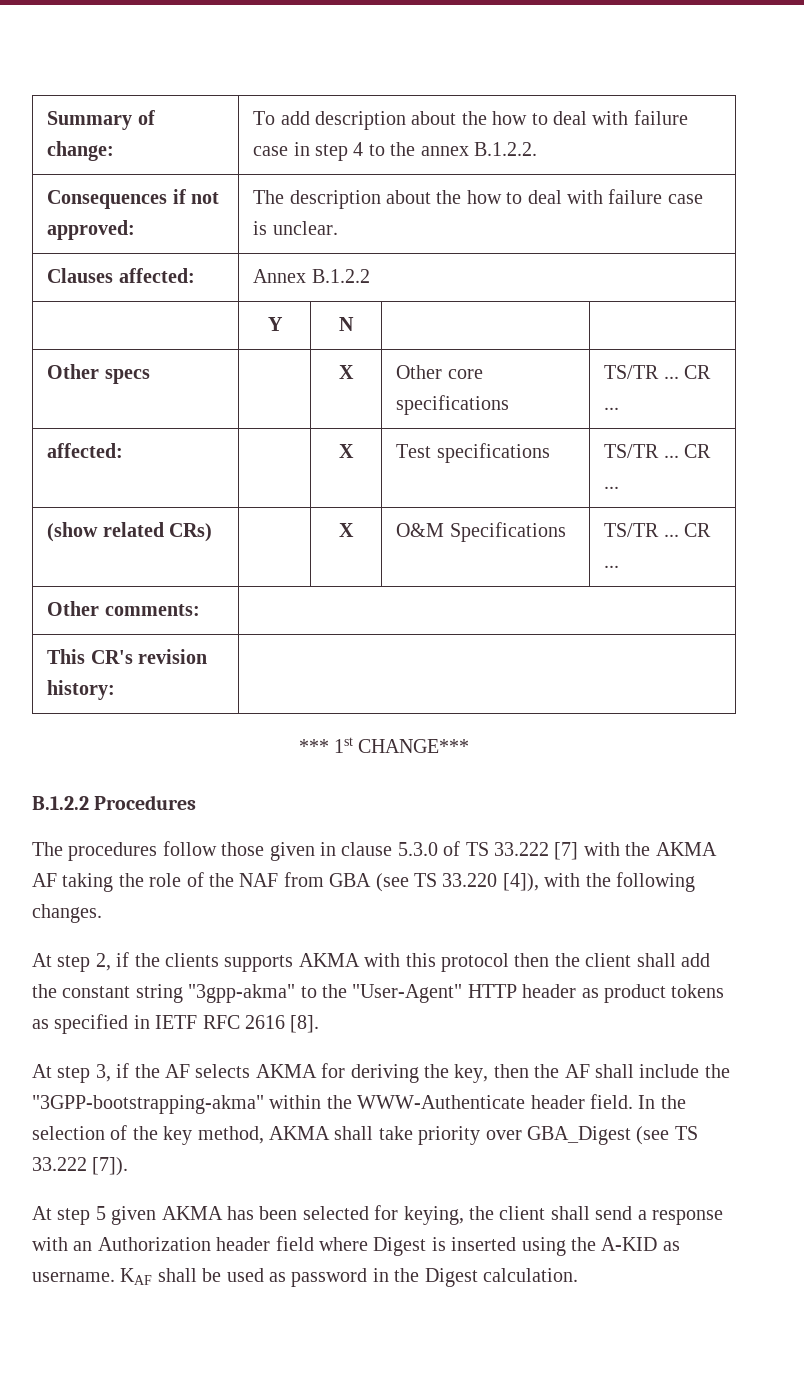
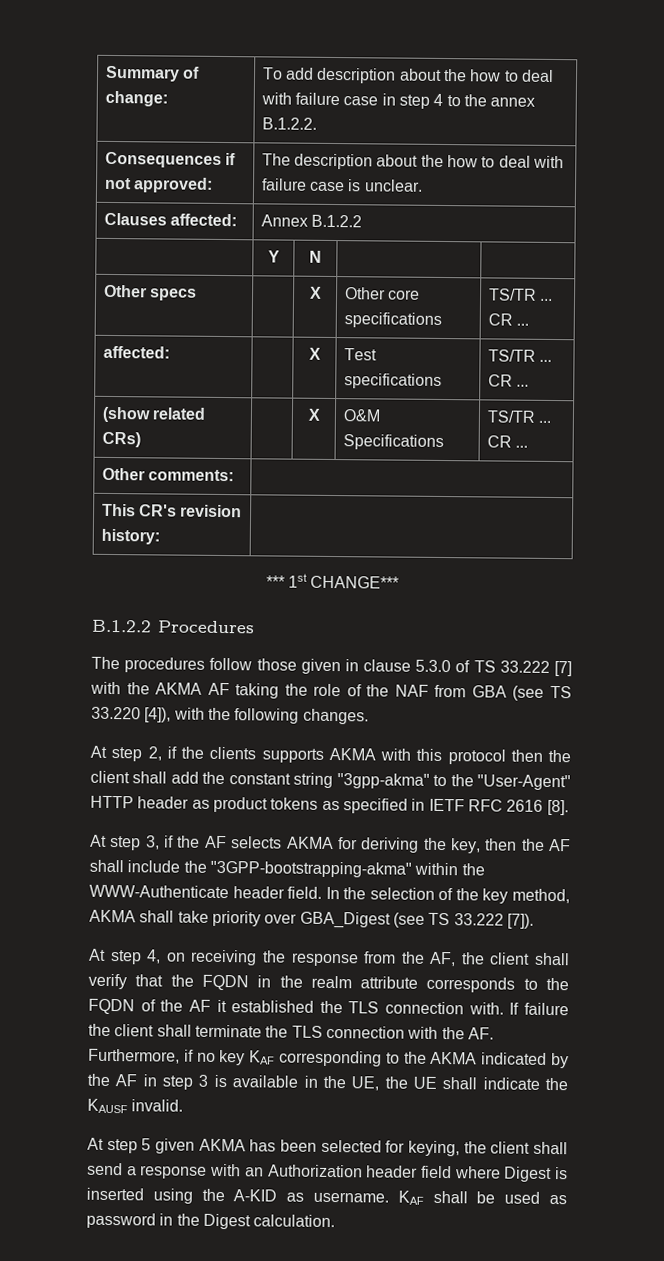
(129, 1166) none -> [88,948,570,967] [88,973,569,993] [88,998,569,1016] [88,1023,494,1040] [88,1048,569,1069] [87,1073,568,1091] [87,1098,184,1114] // At step 4, on receiving the response from the AF, the client shall verify that the FQDN in the realm attribute corresponds to the FQDN of the AF it established the TLS connection with. If failure the client shall terminate the TLS connection with the AF. Furthermore, if no key KAF corresponding to the AKMA indicated by the AF in step 3 is available in the UE, the UE shall indicate the KAUSF invalid.

